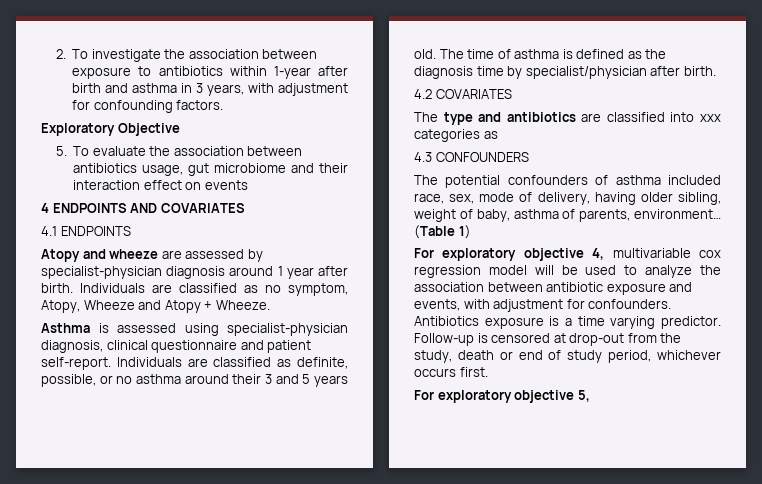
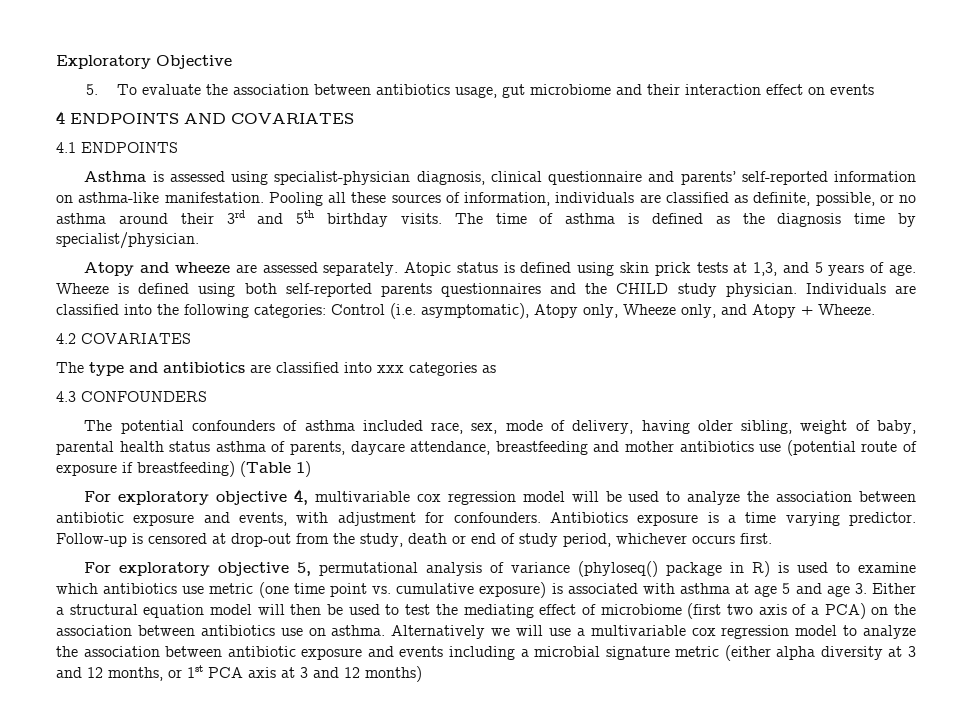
[55,49,318,62] [72,66,348,79] [72,83,348,96] [72,100,224,113] 2. To investigate the association between exposure to antibiotics within 1-year after birth and asthma in 3 years, with adjustment for confounding factors. // -> (56, 62) none
[41,249,263,262] [41,266,348,279] [41,283,348,296] [41,300,270,313] // Atopy and wheeze are assessed by specialist-physician diagnosis around 1 year after birth. Individuals are classified as no symptom, Atopy, Wheeze and Atopy + Wheeze. -> (178, 147) none
[267,340,312,353] [41,357,182,370] patient self-report. Individuals -> [680,171,917,185] [56,192,635,206] parents’ self-reported information on asthma-like manifestation. Pooling all these sources of information, individuals
[265,374,348,387] [414,49,436,59] 3 and 5 years old. -> [226,210,442,227] 3rd and 5th birthday visits.
[525,66,716,79] specialist/physician after birth. -> [56,232,199,249] [84,262,917,276] [56,283,916,297] [56,303,875,319] specialist/physician. // Atopy and wheeze are assessed separately. Atopic status is defined using skin prick tests at 1,3, and 5 years of age. Wheeze is defined using both self-reported parents questionnaires and the CHILD study physician. Individuals are classified into the following categories: Control (i.e. asymptomatic), Atopy only, Wheeze only, and Atopy + Wheeze.
[513,209,721,222] asthma of parents, environment… -> [56,440,918,456] [56,461,235,477] parental health status asthma of parents, daycare attendance, breastfeeding and mother antibiotics use (potential route of exposure if breastfeeding)
(590, 396) none -> [319,561,917,577] [56,582,916,598] [56,603,916,619] [56,625,916,639] [56,645,916,661] [56,665,422,682] permutational analysis of variance (phyloseq() package in R) is used to examine which antibiotics use metric (one time point vs. cumulative exposure) is associated with asthma at age 5 and age 3. Either a structural equation model will then be used to test the mediating effect of microbiome (first two axis of a PCA) on the association between antibiotics use on asthma. Alternatively we will use a multivariable cox regression model to analyze the association between antibiotic exposure and events including a microbial signature metric (either alpha diversity at 3 and 12 months, or 1st PCA axis at 3 and 12 months)

